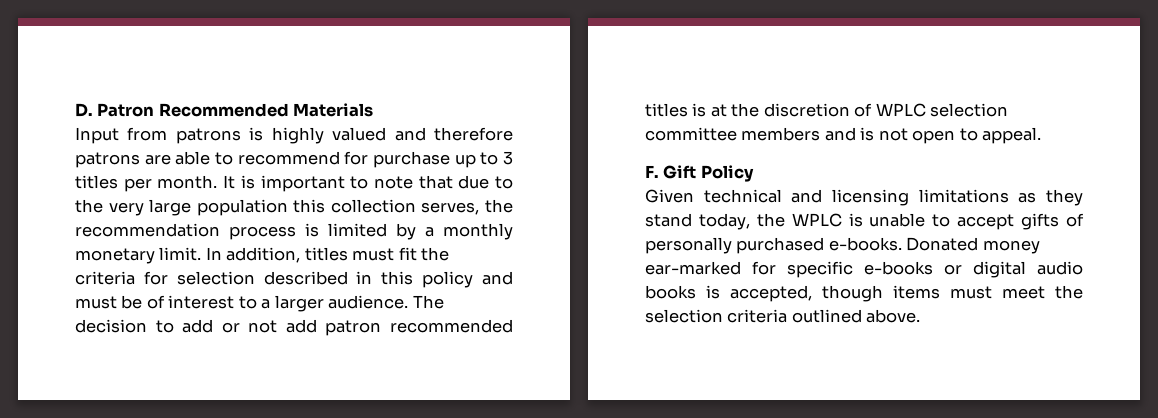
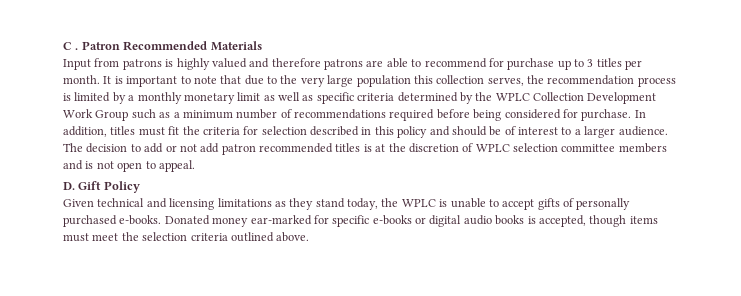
[75,103,93,117] D. -> [63,42,79,50] C .
[159,247,202,261] limit. -> [237,92,657,104] [63,109,632,121] limit as well as specific criteria determined by the WPLC Collection Development Work Group such as a minimum number of recommendations required before being considered for purchase.
[75,296,117,309] must -> [451,126,487,136] should
[645,165,659,178] F. -> [63,182,75,190] D.

